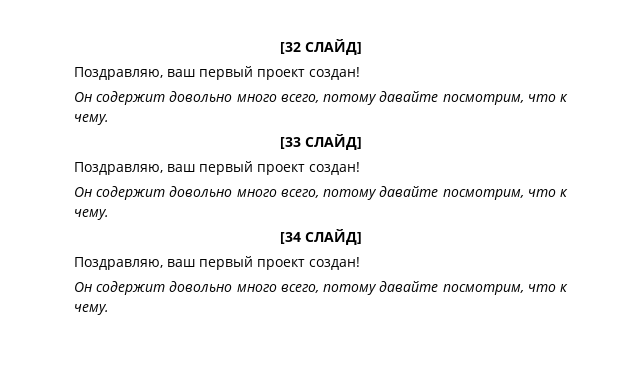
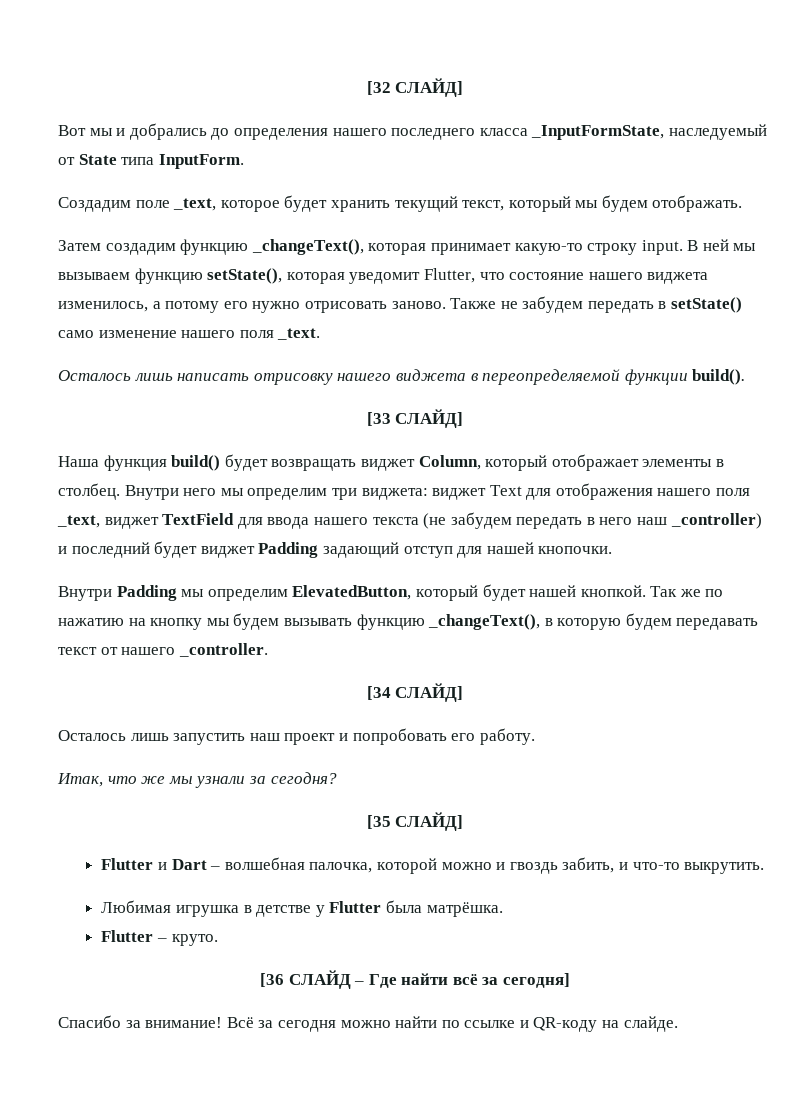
[74,66,360,80] [74,91,568,105] [74,114,109,125] [279,134,362,150] [74,161,360,175] [74,186,568,200] [74,209,109,220] [279,229,362,245] [74,256,360,270] [74,281,568,295] [74,304,109,315] Поздравляю, ваш первый проект создан! // Он содержит довольно много всего, потому давайте посмотрим, что к чему. // [33 СЛАЙД] // Поздравляю, ваш первый проект создан! // Он содержит довольно много всего, потому давайте посмотрим, что к чему. // [34 СЛАЙД] // Поздравляю, ваш первый проект создан! // Он содержит довольно много всего, потому давайте посмотрим, что к чему. -> [58,123,767,140] [58,154,244,169] [58,195,743,212] [58,239,757,255] [58,268,709,284] [58,296,743,313] [58,328,321,340] [58,369,746,385] [366,409,464,428] [58,454,724,471] [58,483,751,500] [57,512,762,529] [58,541,613,558] [58,584,724,601] [58,613,759,630] [58,643,268,657] [366,683,464,702] [58,728,535,745] [57,772,337,788] [366,812,464,831] [101,857,765,874] [101,900,503,917] [101,930,218,946] [259,970,571,989] [58,1015,678,1032] Вот мы и добрались до определения нашего последнего класса _InputFormState, наследуемый от State типа InputForm. // Создадим поле _text, которое будет хранить текущий текст, который мы будем отображать. // Затем создадим функцию _changeText(), которая принимает какую-то строку input. В ней мы вызываем функцию setState(), которая уведомит Flutter, что состояние нашего виджета изменилось, а потому его нужно отрисовать заново. Также не забудем передать в setState() само изменение нашего поля _text. // Осталось лишь написать отрисовку нашего виджета в переопределяемой функции build(). // [33 СЛАЙД] // Наша функция build() будет возвращать виджет Column, который отображает элементы в столбец. Внутри него мы определим три виджета: виджет Text для отображения нашего поля _text, виджет TextField для ввода нашего текста (не забудем передать в него наш _controller) и последний будет виджет Padding задающий отступ для нашей кнопочки. // Внутри Padding мы определим ElevatedButton, который будет нашей кнопкой. Так же по нажатию на кнопку мы будем вызывать функцию _changeText(), в которую будем передавать текст от нашего _controller. // [34 СЛАЙД] // Осталось лишь запустить наш проект и попробовать его работу. // Итак, что же мы узнали за сегодня? // [35 СЛАЙД] // Flutter и Dart – волшебная палочка, которой можно и гвоздь забить, и что-то выкрутить. // Любимая игрушка в детстве у Flutter была матрёшка. // Flutter – круто. // [36 СЛАЙД – Где найти всё за сегодня] // Спасибо за внимание! Всё за сегодня можно найти по ссылке и QR-коду на слайде.

